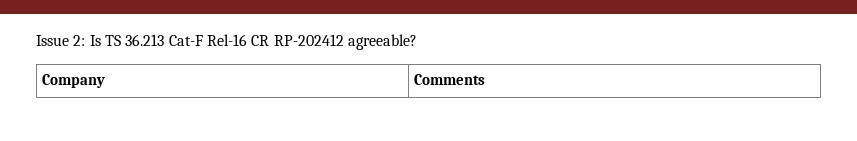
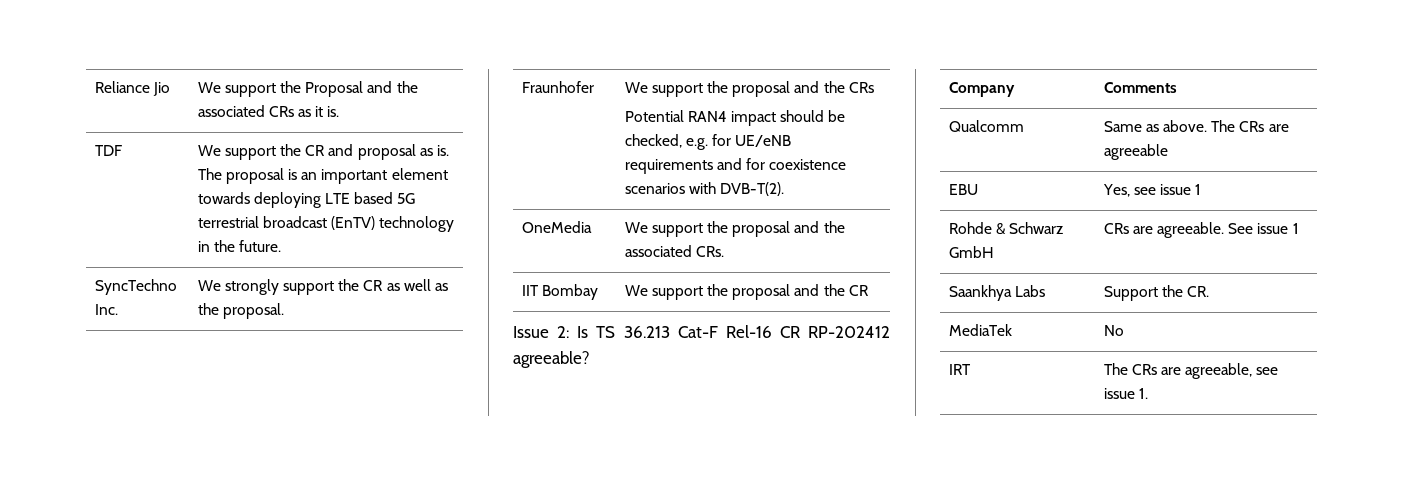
(36, 40) none -> [94,81,170,96] [197,81,418,97] [197,105,340,117] [94,145,122,156] [197,144,450,160] [197,168,448,184] [197,192,416,208] [197,216,455,232] [197,240,282,252] [94,279,177,295] [94,304,118,315] [197,279,449,295] [197,303,284,319] [521,81,594,93] [624,81,874,97] [624,110,846,126] [624,134,792,150] [624,158,847,174] [624,182,785,196] [521,221,592,233] [624,221,845,237] [624,245,724,257] [521,284,598,300] [624,284,869,300] Reliance Jio | We support the Proposal and the associated CRs as it is. // TDF | We support the CR and proposal as is. The proposal is an important element towards deploying LTE based 5G terrestrial broadcast (EnTV) technology in the future. // SyncTechno Inc. | We strongly support the CR as well as the proposal. // Fraunhofer | We support the proposal and the CRs // Potential RAN4 impact should be checked, e.g. for UE/eNB requirements and for coexistence scenarios with DVB-T(2). // OneMedia | We support the proposal and the associated CRs. // IIT Bombay | We support the proposal and the CR //
(486, 79) none -> [948,120,1024,132] [1103,120,1289,132] [1103,144,1168,160] [948,184,978,195] [1102,184,1202,197] [948,222,1064,235] [948,246,994,258] [1103,222,1299,238] [948,285,1045,301] [1103,285,1210,301] [948,324,1012,336] [1103,325,1124,336] [948,364,971,375] [1103,363,1279,379] [1103,388,1148,399] // Qualcomm | Same as above. The CRs are agreeable // EBU | Yes, see issue 1 // Rohde & Schwarz GmbH | CRs are agreeable. See issue 1 // Saankhya Labs | Support the CR. // MediaTek | No // IRT | The CRs are agreeable, see issue 1.

